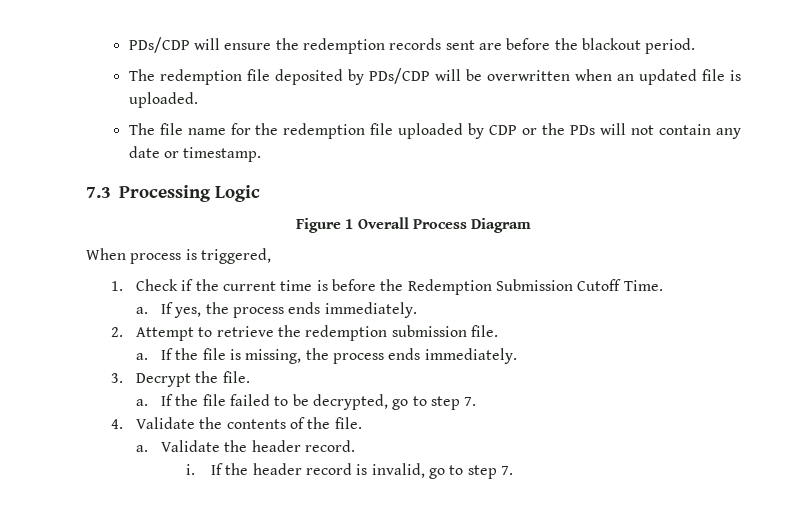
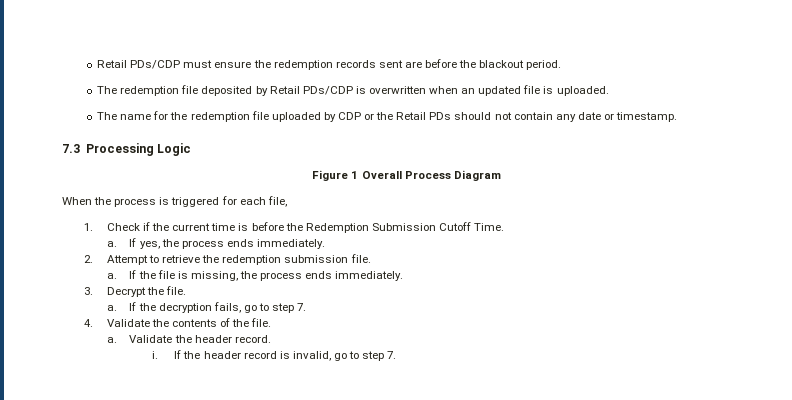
[128,37,220,53] PDs/CDP will -> [97,60,213,69] Retail PDs/CDP must
[368,68,482,84] PDs/CDP will be -> [269,86,366,95] Retail PDs/CDP is
[159,123,183,135] file -> (118, 116) none
[570,123,627,135] PDs will -> [396,112,492,120] Retail PDs should
(126, 254) none -> [94,197,112,205] the
[200,248,271,264] triggered, -> [171,196,287,207] triggered for each file,
[202,394,388,410] file failed to be decrypted, -> [158,302,241,313] decryption fails,

